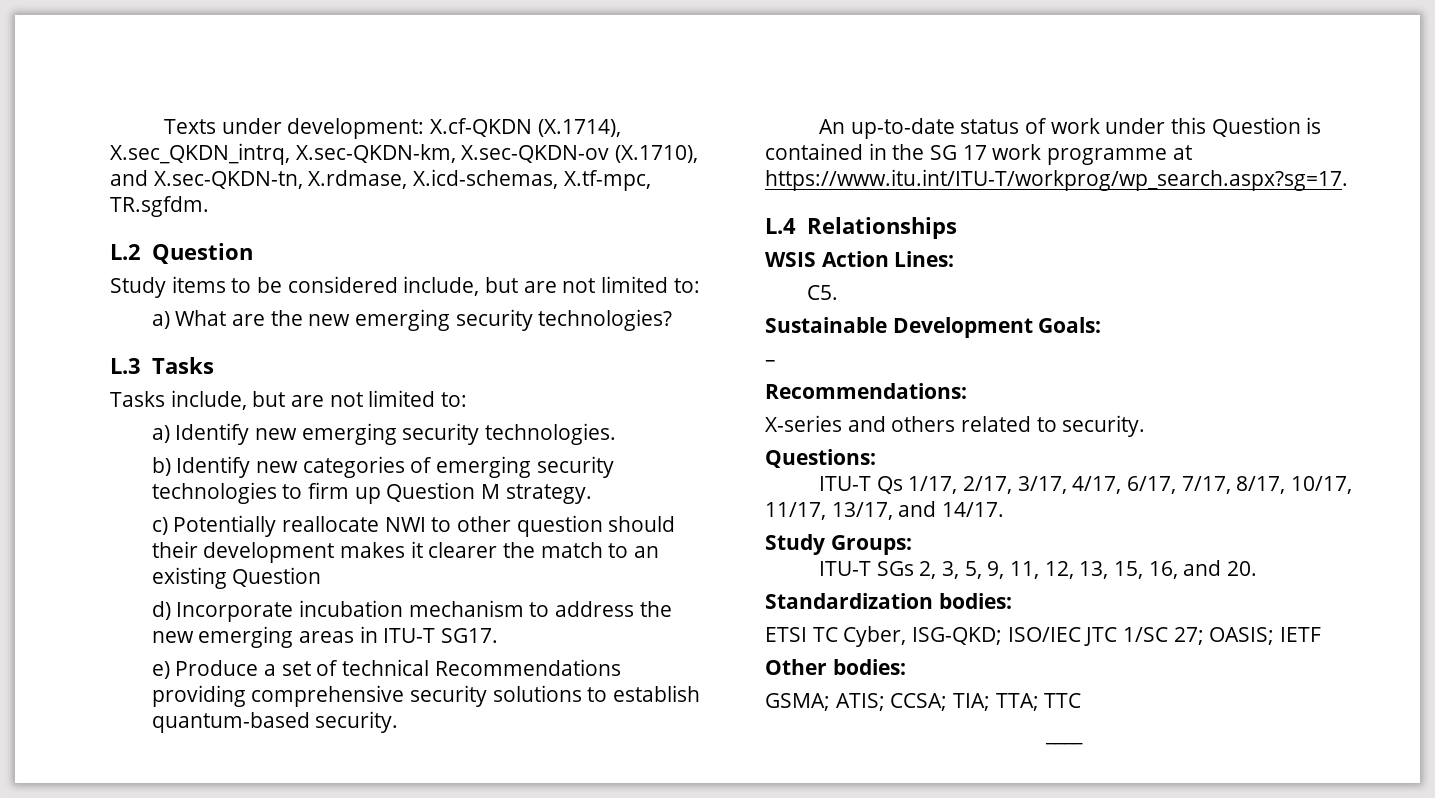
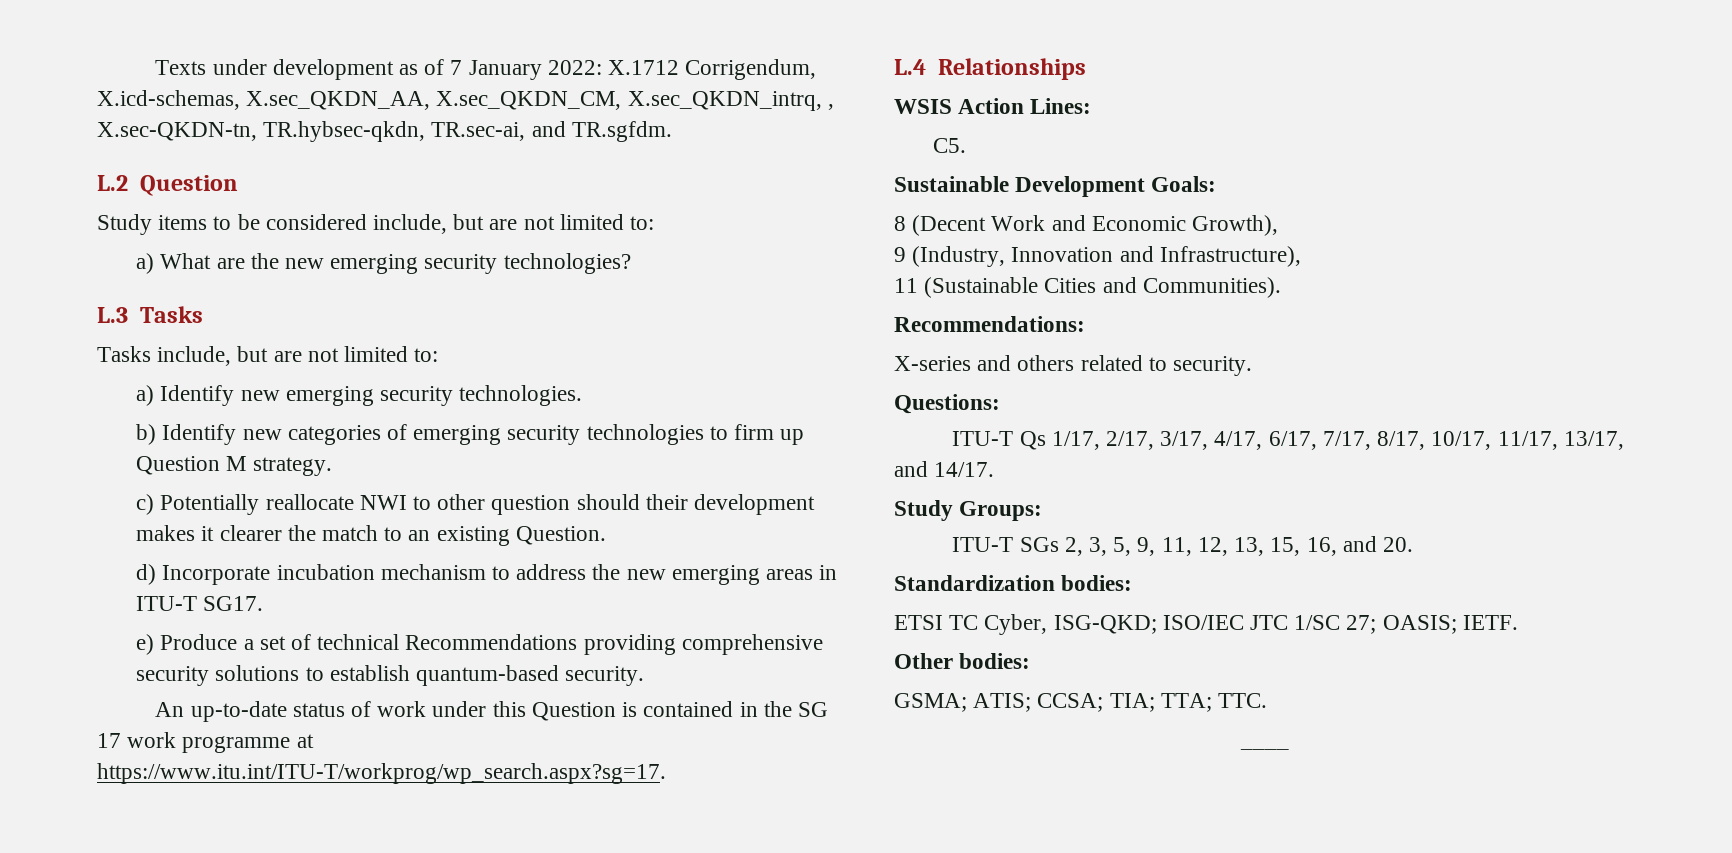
[287,118,621,139] [110,143,699,165] [110,169,651,191] development: X.cf-QKDN (X.1714), X.sec_QKDN_intrq, X.sec-QKDN-km, X.sec-QKDN-ov (X.1710), and X.sec-QKDN-tn, X.rdmase, X.icd-schemas, X.tf-mpc, -> [272,59,817,80] [97,90,834,111] [97,121,566,142] development as of 7 January 2022: X.1712 Corrigendum, X.icd-schemas, X.sec_QKDN_AA, X.sec_QKDN_CM, X.sec_QKDN_intrq, , X.sec-QKDN-tn, TR.hybsec-qkdn, TR.sec-ai, and
[232,567,322,587] Question -> [515,526,606,545] Question.
[765,360,776,366] – -> [894,215,1279,236] [894,246,1301,267] [894,277,1281,298] 8 (Decent Work and Economic Growth), // 9 (Industry, Innovation and Infrastructure), // 11 (Sustainable Cities and Communities).
[1280,627,1322,642] IETF -> [1462,615,1518,630] IETF.
[1044,693,1082,708] TTC -> [1218,693,1268,708] TTC.

